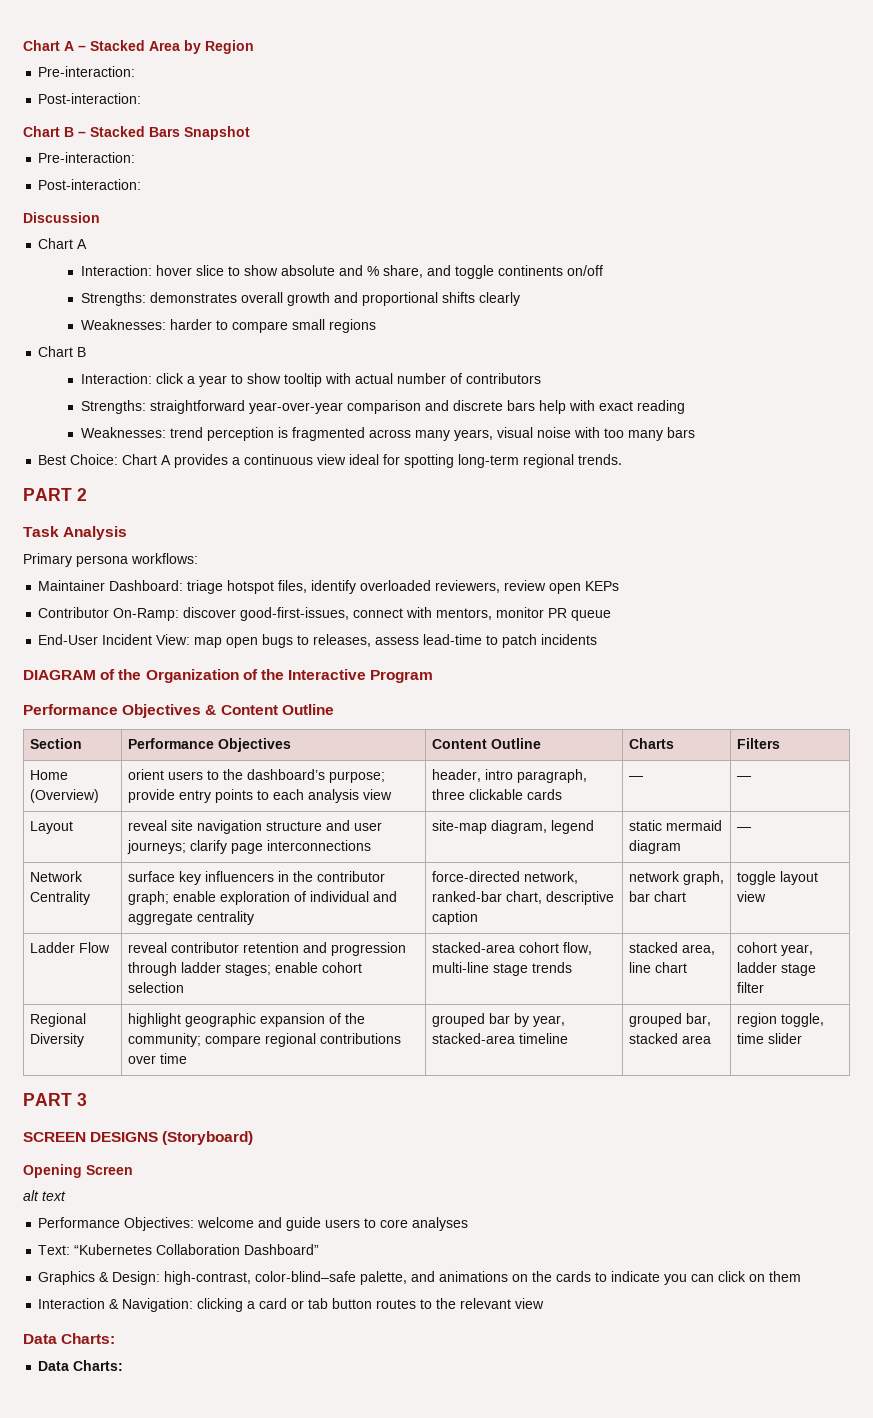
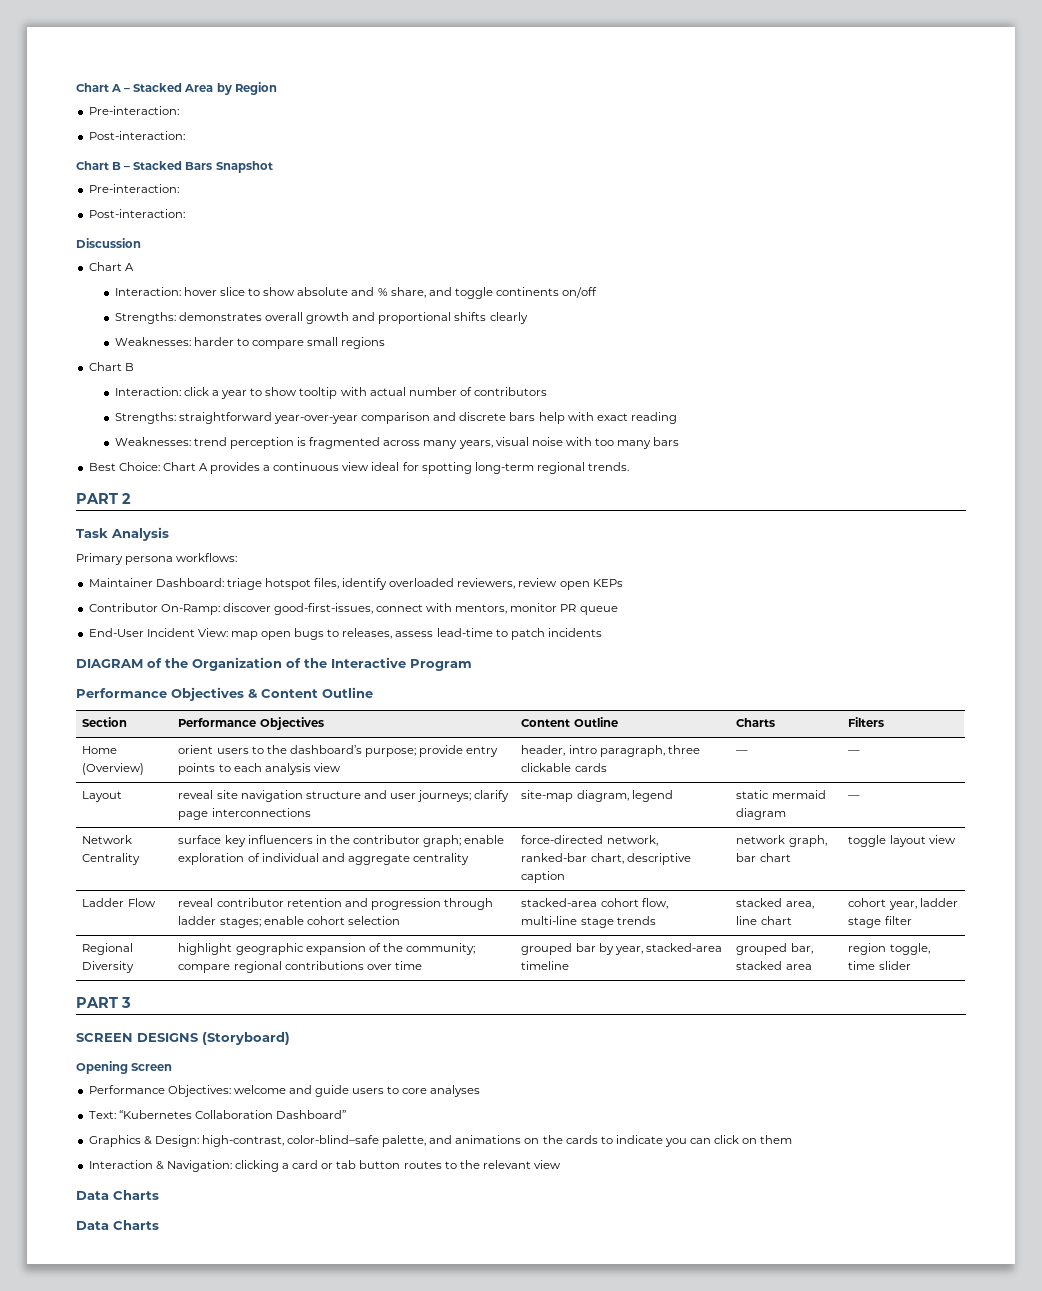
[23,1190,66,1201] // alt text -> (173, 1067) none
[61,1333,116,1344] [38,1360,124,1371] Charts: // Data Charts: -> [113,1190,159,1200] [76,1220,159,1230] Charts // Data Charts

